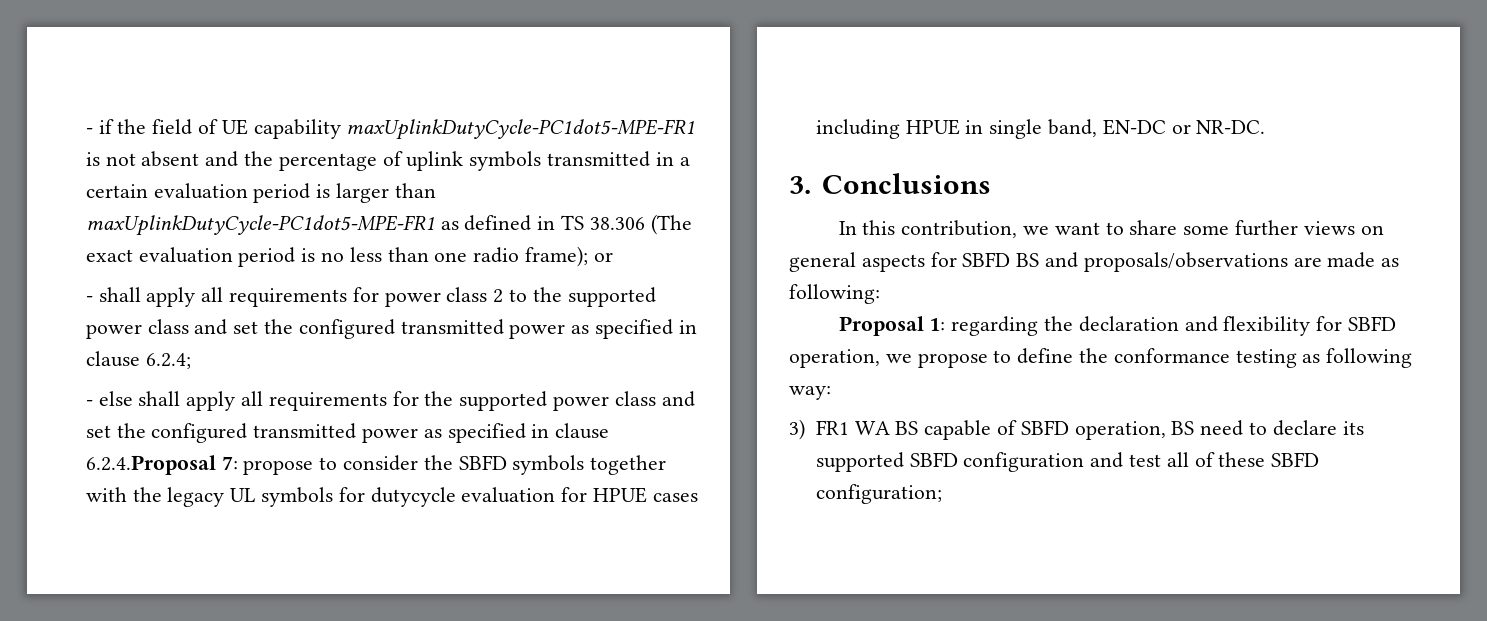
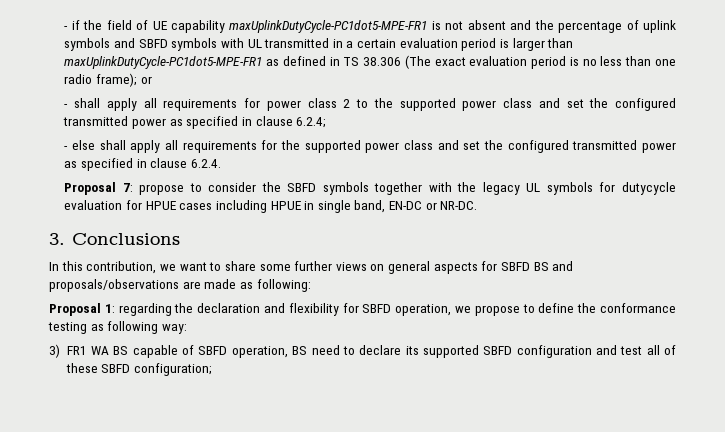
(542, 161) none -> [113,38,262,51] and SBFD symbols with UL
[85,455,216,475] 6.2.4.Proposal -> [190,159,221,168] [64,182,117,195] 6.2.4. // Proposal

